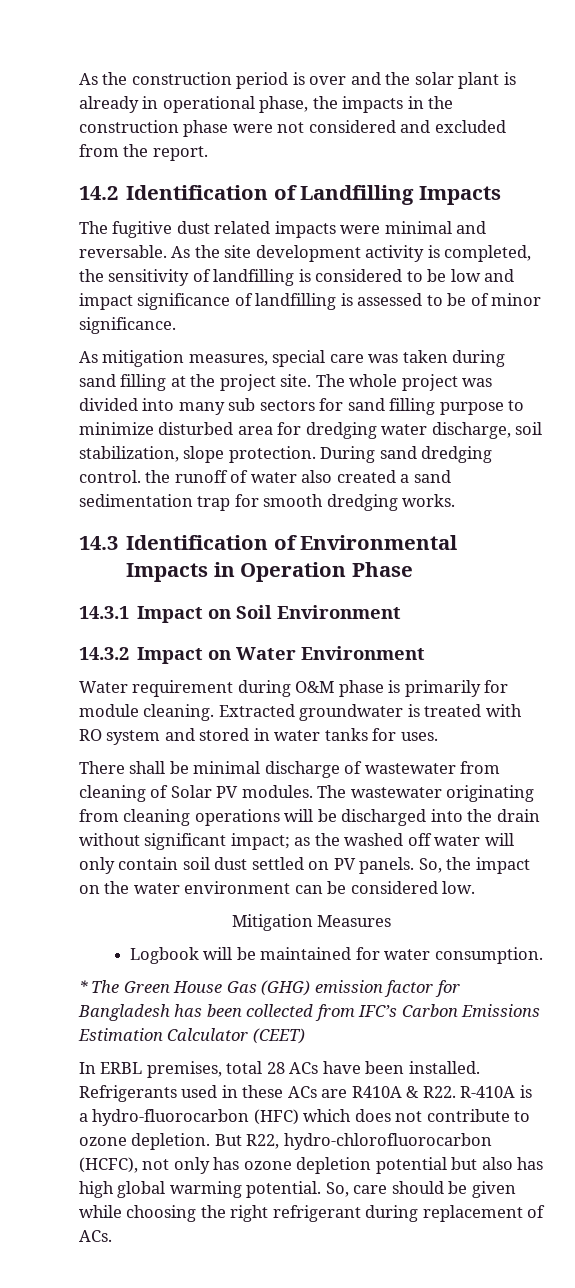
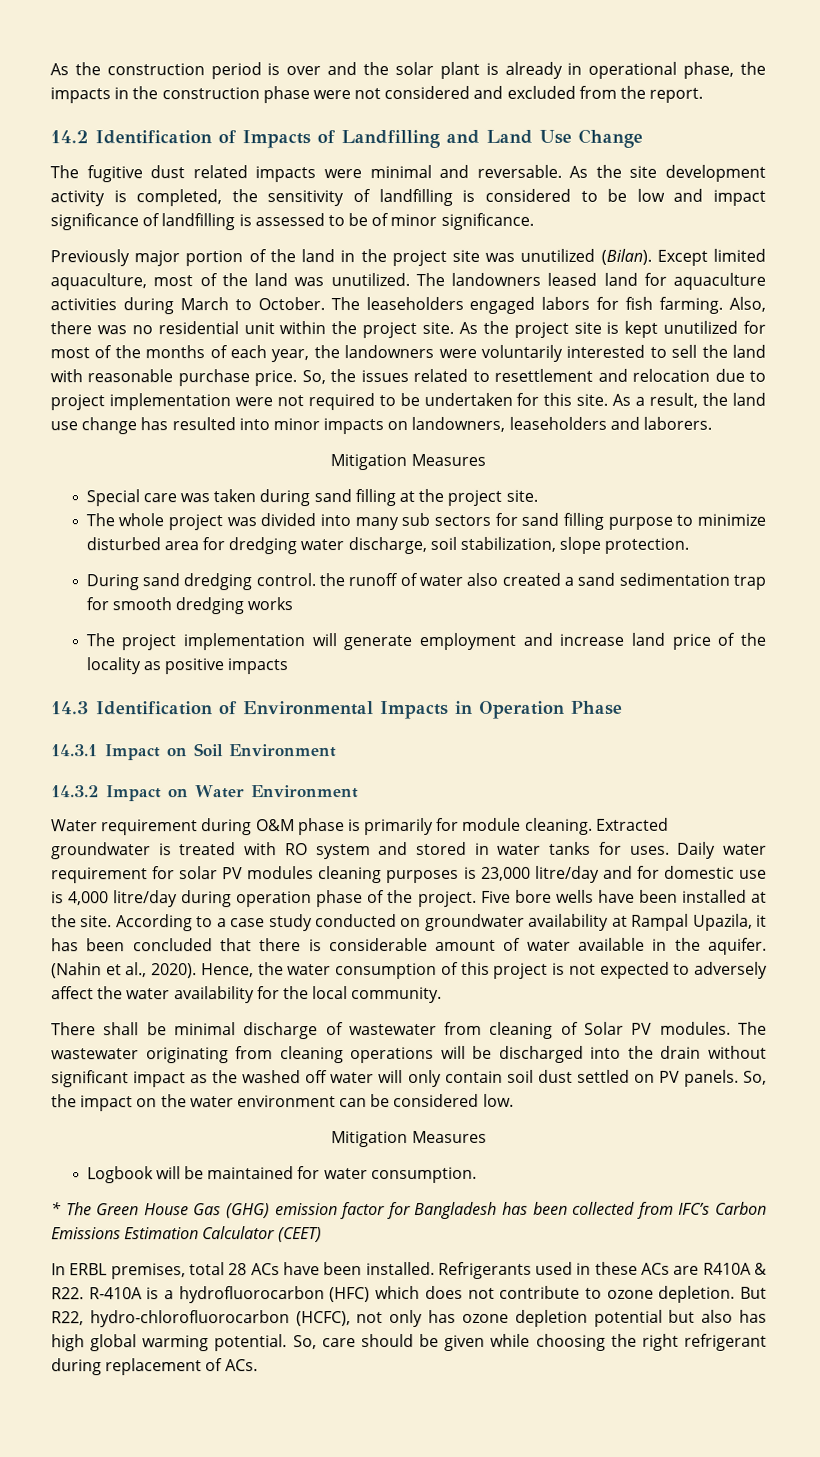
[300,185,501,205] Landfilling Impacts -> [241,128,643,149] Impacts of Landfilling and Land Use Change
[79,350,326,367] As mitigation measures, special -> [50,248,766,267] [50,272,766,291] [50,296,766,315] [50,320,766,339] [50,344,766,363] [50,368,766,387] [50,392,766,411] [50,416,713,435] [330,453,486,471] [85,489,140,507] Previously major portion of the land in the project site was unutilized (Bilan). Except limited aquaculture, most of the land was unutilized. The landowners leased land for aquaculture activities during March to October. The leaseholders engaged labors for fish farming. Also, there was no residential unit within the project site. As the project site is kept unutilized for most of the months of each year, the landowners were voluntarily interested to sell the land with reasonable purchase price. So, the issues related to resettlement and relocation due to project implementation were not required to be undertaken for this site. As a result, the land use change has resulted into minor impacts on landowners, leaseholders and laborers. // Mitigation Measures // Special
(312, 380) none -> (538, 495) //
(316, 454) none -> (690, 545) //
[402,494,456,507] works. -> [247,597,294,611] [85,632,766,651] [85,657,289,675] works // The project implementation will generate employment and increase land price of the locality as positive impacts
(438, 736) none -> [677,841,767,859] [51,865,768,884] [51,889,767,908] [51,913,768,932] [51,937,767,955] [51,961,769,980] [51,986,443,1004] Daily water requirement for solar PV modules cleaning purposes is 23,000 litre/day and for domestic use is 4,000 litre/day during operation phase of the project. Five bore wells have been installed at the site. According to a case study conducted on groundwater availability at Rampal Upazila, it has been concluded that there is considerable amount of water available in the aquifer. (Nahin et al., 2020). Hence, the water consumption of this project is not expected to adversely affect the water availability for the local community.
[230,833,290,850] impact; -> [133,1071,187,1088] impact
[92,1109,250,1126] hydro-fluorocarbon -> [178,1286,325,1304] hydrofluorocarbon

